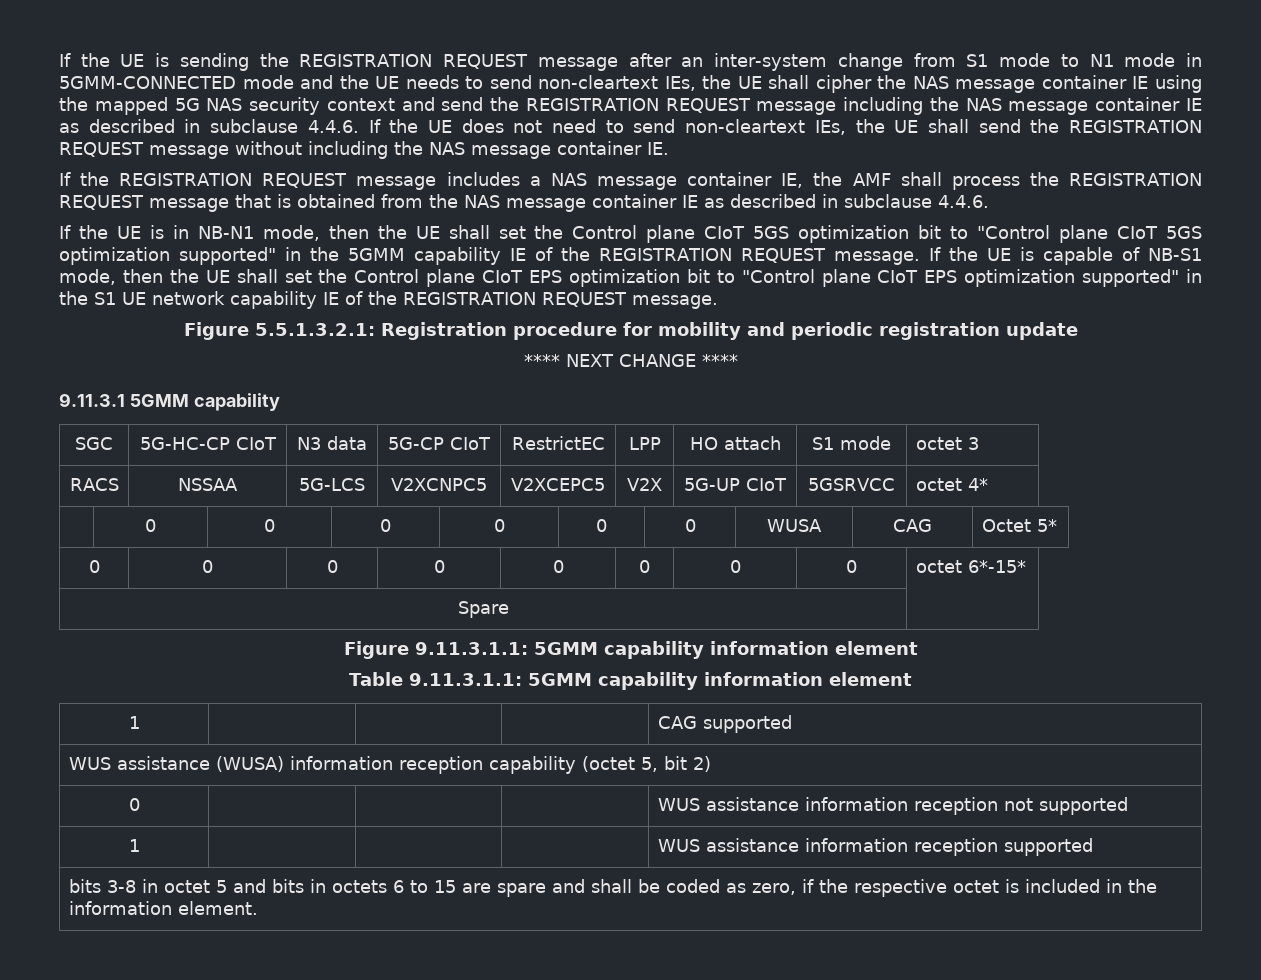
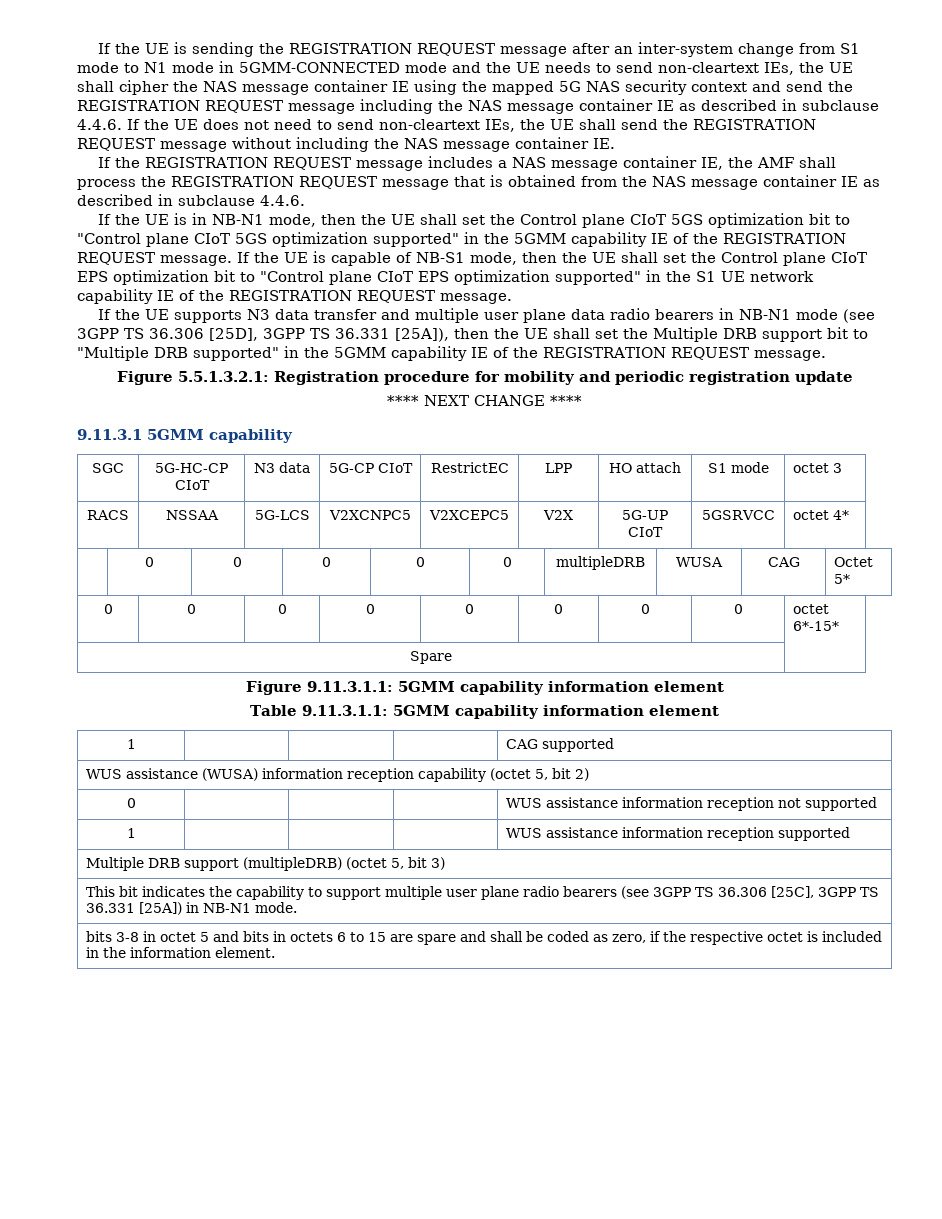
(718, 302) none -> [97,308,875,323] [77,327,868,342] [77,346,826,361] // If the UE supports N3 data transfer and multiple user plane data radio bearers in NB-N1 mode (see 3GPP TS 36.306 [25D], 3GPP TS 36.331 [25A]), then the UE shall set the Multiple DRB support bit to "Multiple DRB supported" in the 5GMM capability IE of the REGISTRATION REQUEST message.
[684,519,696,532] 0 -> [556,556,645,570] multipleDRB
(1093, 847) none -> [86,857,446,871] [86,886,880,900] [86,902,298,915] // Multiple DRB support (multipleDRB) (octet 5, bit 3) // This bit indicates the capability to support multiple user plane radio bearers (see 3GPP TS 36.306 [25C], 3GPP TS 36.331 [25A]) in NB-N1 mode.

